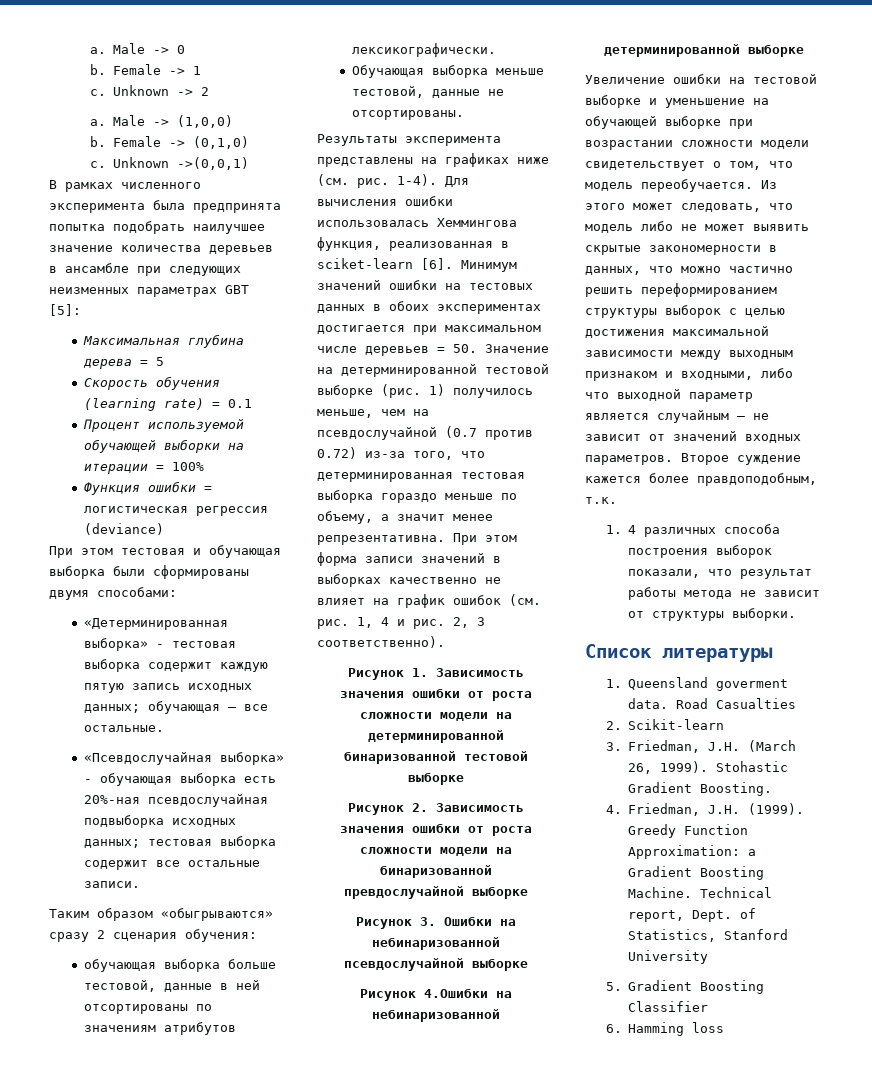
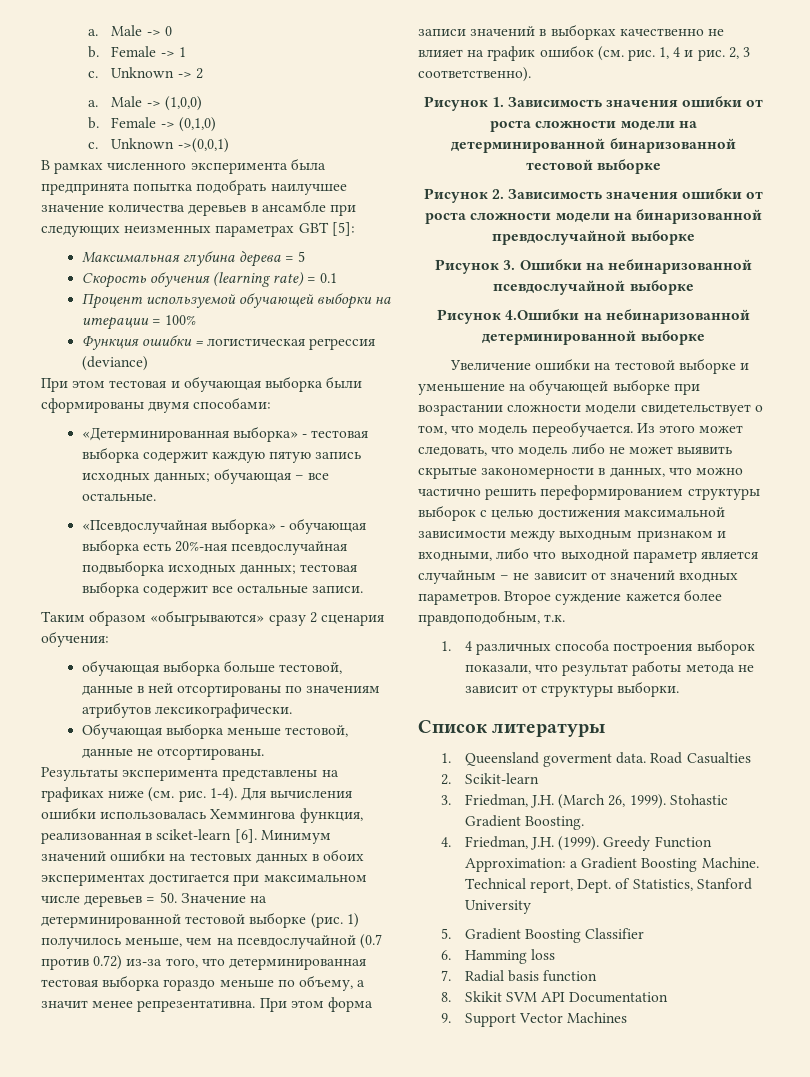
(725, 1027) none -> [441,970,598,982] [441,991,669,1003] [441,1012,628,1027] // 7. Radial basis function // 8. Skikit SVM API Documentation // 9. Support Vector Machines

